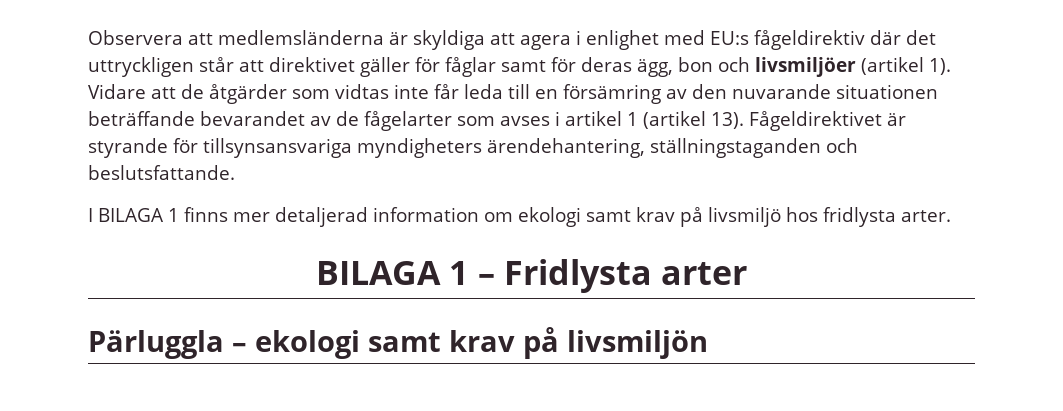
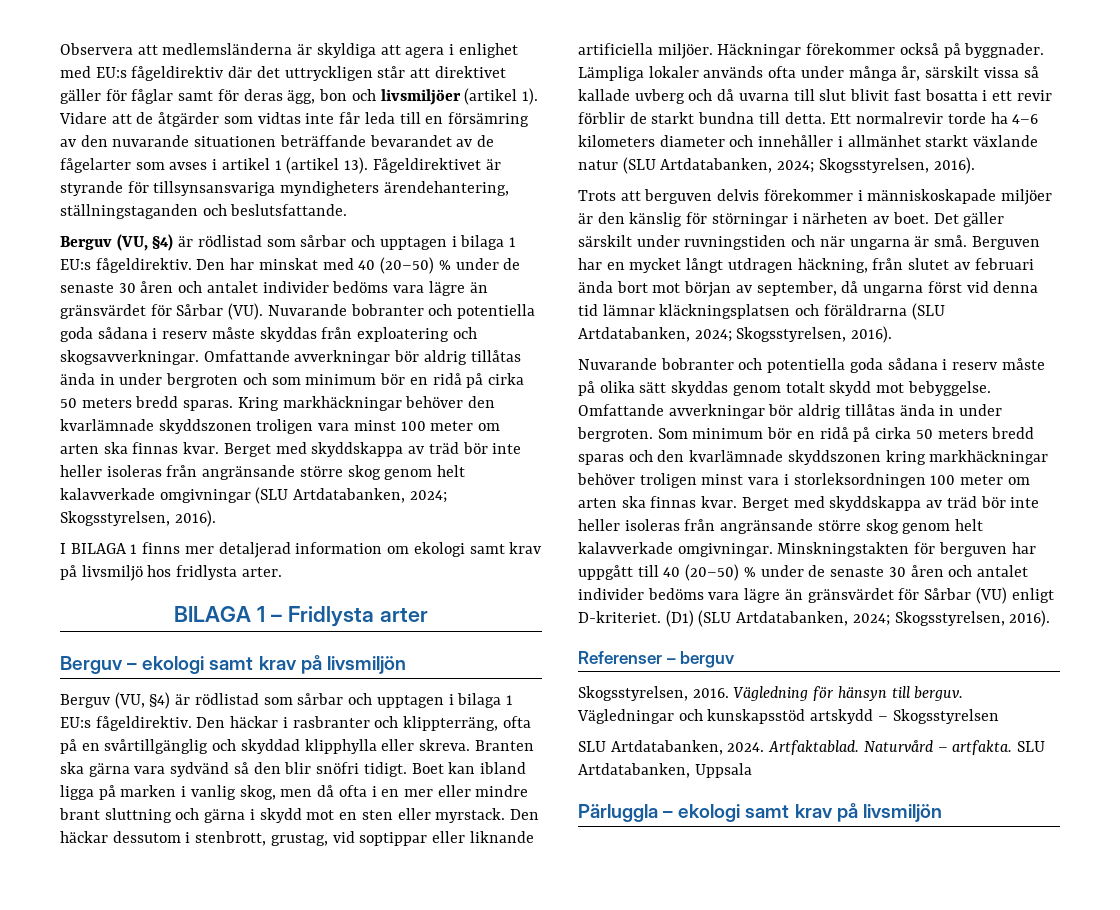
(235, 172) none -> [60,234,516,251] [60,257,521,274] [60,281,488,296] [60,303,536,320] [60,327,477,342] [60,350,521,365] [60,373,524,388] [60,396,496,411] [60,419,501,434] [60,442,522,457] [60,465,466,480] [60,487,447,504] [60,510,216,527] // Berguv (VU, §4) är rödlistad som sårbar och upptagen i bilaga 1 EU:s fågeldirektiv. Den har minskat med 40 (20–50) % under de senaste 30 åren och antalet individer bedöms vara lägre än gränsvärdet för Sårbar (VU). Nuvarande bobranter och potentiella goda sådana i reserv måste skyddas från exploatering och skogsavverkningar. Omfattande avverkningar bör aldrig tillåtas ända in under bergroten och som minimum bör en ridå på cirka 50 meters bredd sparas. Kring markhäckningar behöver den kvarlämnade skyddszonen troligen vara minst 100 meter om arten ska finnas kvar. Berget med skyddskappa av träd bör inte heller isoleras från angränsande större skog genom helt kalavverkade omgivningar (SLU Artdatabanken, 2024; Skogsstyrelsen, 2016).
(747, 273) none -> [60,655,406,674] [60,692,513,709] [60,716,531,731] [60,739,534,754] [60,762,526,777] [60,785,529,800] [59,808,539,823] [60,831,534,846] [578,43,1045,59] [578,66,1039,81] [578,89,1052,104] [578,112,1039,124] [578,135,1039,147] [578,157,975,174] [578,189,1053,205] [578,212,1005,227] [578,235,1040,250] [578,258,1034,273] [578,281,1039,297] [578,303,945,320] [578,326,893,343] [578,358,1045,373] [578,381,991,396] [578,404,1003,419] [577,427,1035,442] [578,450,1049,465] [577,473,1030,488] [578,496,1040,511] [578,519,984,534] [578,542,1036,557] [578,564,1028,581] [578,587,1054,604] [578,610,1051,627] [578,651,736,668] [578,686,964,701] [577,709,999,724] [578,740,1046,755] [578,763,752,778] // Berguv – ekologi samt krav på livsmiljön // Berguv (VU, §4) är rödlistad som sårbar och upptagen i bilaga 1 EU:s fågeldirektiv. Den häckar i rasbranter och klippterräng, ofta på en svårtillgänglig och skyddad klipphylla eller skreva. Branten ska gärna vara sydvänd så den blir snöfri tidigt. Boet kan ibland ligga på marken i vanlig skog, men då ofta i en mer eller mindre brant sluttning och gärna i skydd mot en sten eller myrstack. Den häckar dessutom i stenbrott, grustag, vid soptippar eller liknande artificiella miljöer. Häckningar förekommer också på byggnader. Lämpliga lokaler används ofta under många år, särskilt vissa så kallade uvberg och då uvarna till slut blivit fast bosatta i ett revir förblir de starkt bundna till detta. Ett normalrevir torde ha 4–6 kilometers diameter och innehåller i allmänhet starkt växlande natur (SLU Artdatabanken, 2024; Skogsstyrelsen, 2016). // Trots att berguven delvis förekommer i människoskapade miljöer är den känslig för störningar i närheten av boet. Det gäller särskilt under ruvningstiden och när ungarna är små. Berguven har en mycket långt utdragen häckning, från slutet av februari ända bort mot början av september, då ungarna först vid denna tid lämnar kläckningsplatsen och föräldrarna (SLU Artdatabanken, 2024; Skogsstyrelsen, 2016). // Nuvarande bobranter och potentiella goda sådana i reserv måste på olika sätt skyddas genom totalt skydd mot bebyggelse. Omfattande avverkningar bör aldrig tillåtas ända in under bergroten. Som minimum bör en ridå på cirka 50 meters bredd sparas och den kvarlämnade skyddszonen kring markhäckningar behöver troligen minst vara i storleksordningen 100 meter om arten ska finnas kvar. Berget med skyddskappa av träd bör inte heller isoleras från angränsande större skog genom helt kalavverkade omgivningar. Minskningstakten för berguven har uppgått till 40 (20–50) % under de senaste 30 åren och antalet individer bedöms vara lägre än gränsvärdet för Sårbar (VU) enligt D-kriteriet. (D1) (SLU Artdatabanken, 2024; Skogsstyrelsen, 2016). // Referenser – berguv // Skogsstyrelsen, 2016. Vägledning för hänsyn till berguv. Vägledningar och kunskapsstöd artskydd – Skogsstyrelsen // SLU Artdatabanken, 2024. Artfaktablad. Naturvård – artfakta. SLU Artdatabanken, Uppsala

